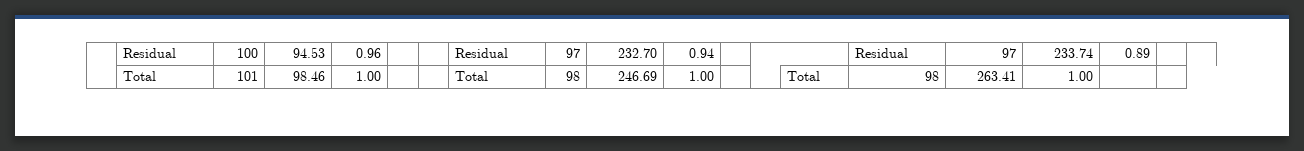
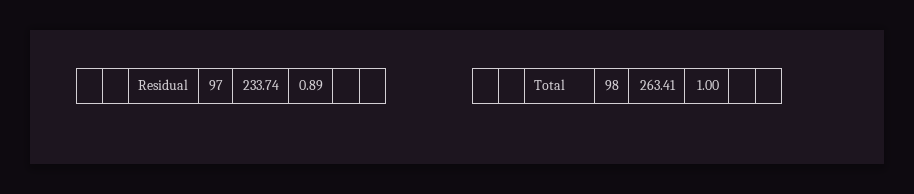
[122,48,176,58] [237,48,259,58] [293,47,326,58] [356,48,382,58] [454,48,508,58] [566,48,581,58] [618,48,658,58] [689,48,715,58] [854,48,908,58] [1002,48,1017,58] [1054,48,1094,58] [1125,48,1151,58] [122,71,156,81] [237,71,259,81] [293,71,326,81] [356,71,382,81] [454,71,488,81] [566,71,581,81] [618,71,658,81] [689,71,715,81] | Residual | 100 | 94.53 | 0.96 | | | Residual | 97 | 232.70 | 0.94 | | | Residual | 97 | 233.74 | 0.89 | | // | Total | 101 | 98.46 | 1.00 | | | Total | 98 | 246.69 | 1.00 | -> [137,79,188,90] [209,80,224,91] [243,80,280,90] [299,80,324,91] | | Residual | 97 | 233.74 | 0.89 | | //

